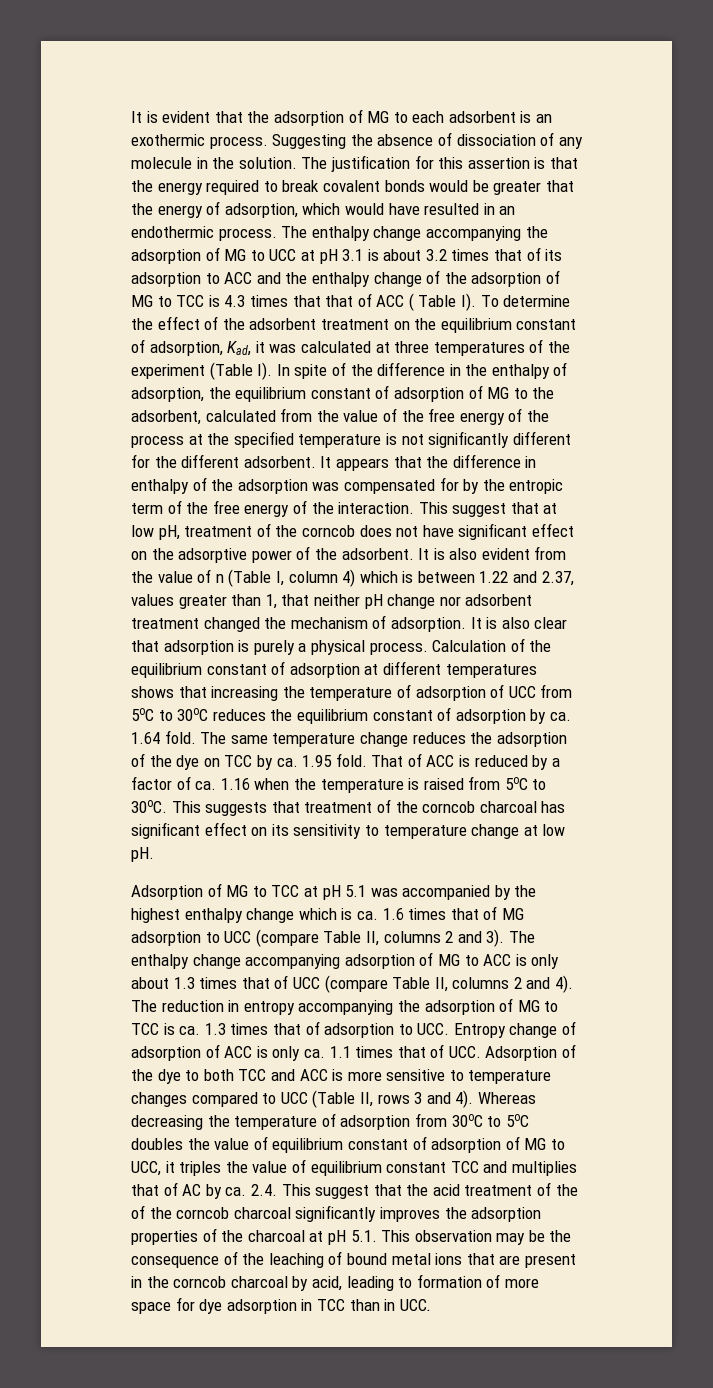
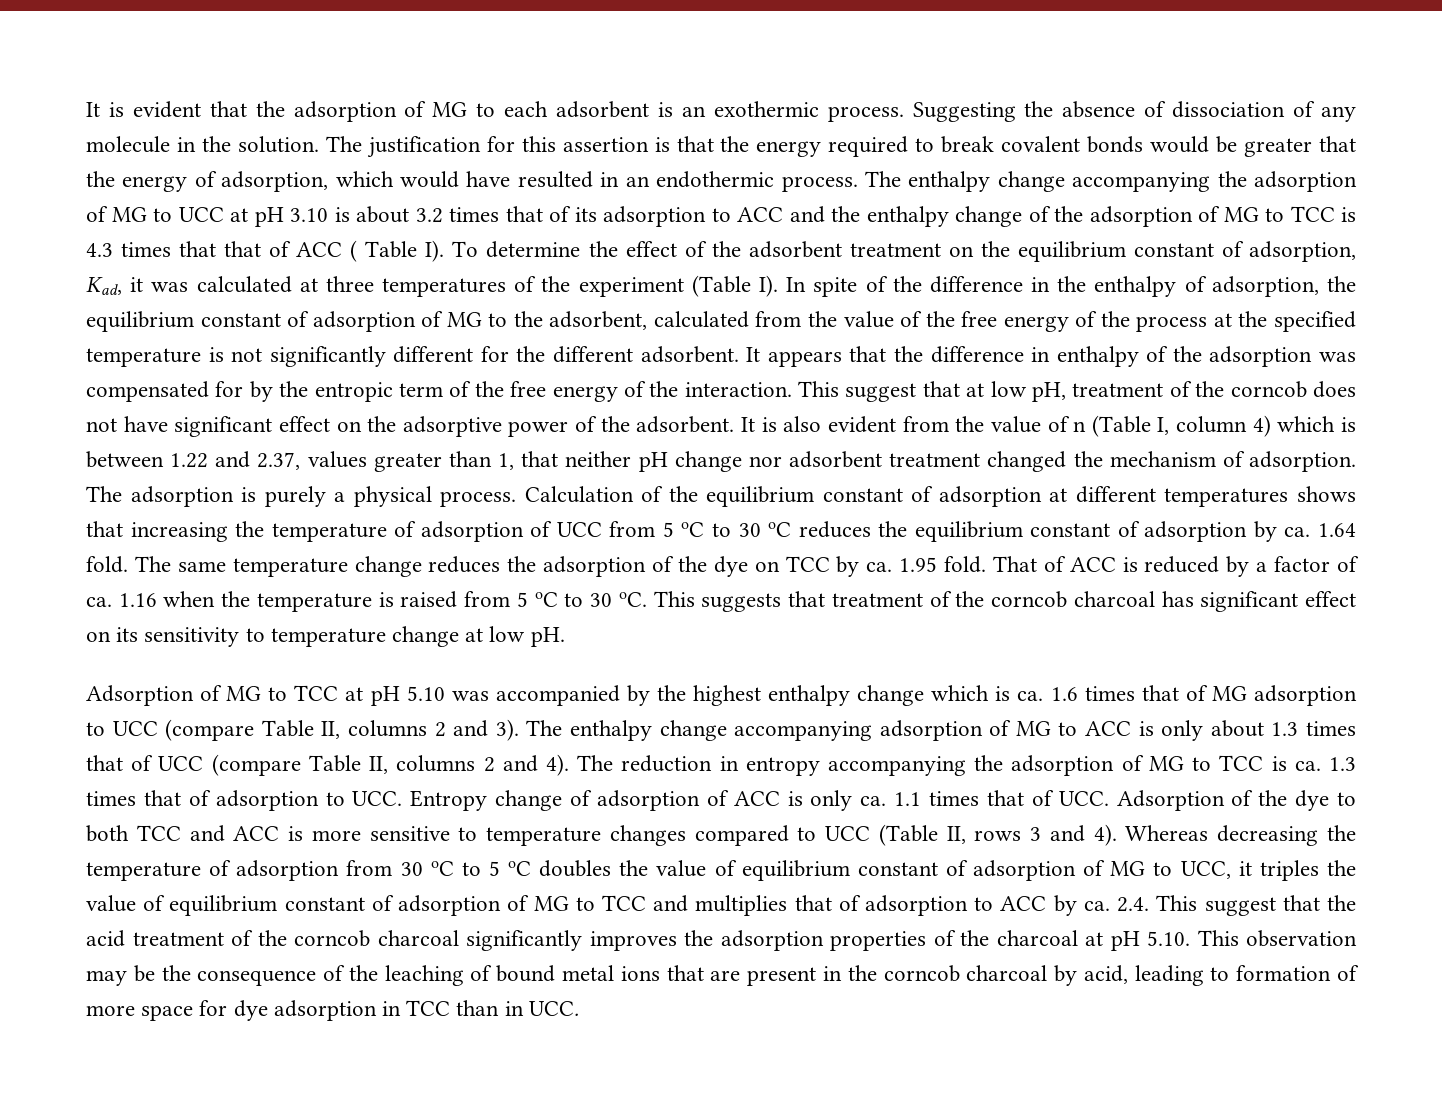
[342,249,364,261] 3.1 -> [290,208,328,222] 3.10
[470,617,568,629] [131,640,159,652] It is also clear that -> [86,486,122,502] The
[131,708,209,721] 5oC to 30oC -> [662,522,792,537] 5 oC to 30 oC
[504,777,547,790] [131,800,167,813] 5oC to 30oC. -> [516,592,647,607] 5 oC to 30 oC.
[345,885,367,897] 5.1 -> [406,686,445,701] 5.10
[451,1114,529,1127] 30oC to 5oC -> [400,861,532,876] 30 oC to 5 oC
(447, 1167) none -> [371,895,595,916] of adsorption of MG to
[182,1184,202,1196] AC -> [865,895,1047,916] adsorption to ACC
[131,1205,172,1219] of the -> (287, 938) none
[350,1230,377,1242] 5.1. -> [1147,931,1190,946] 5.10.

